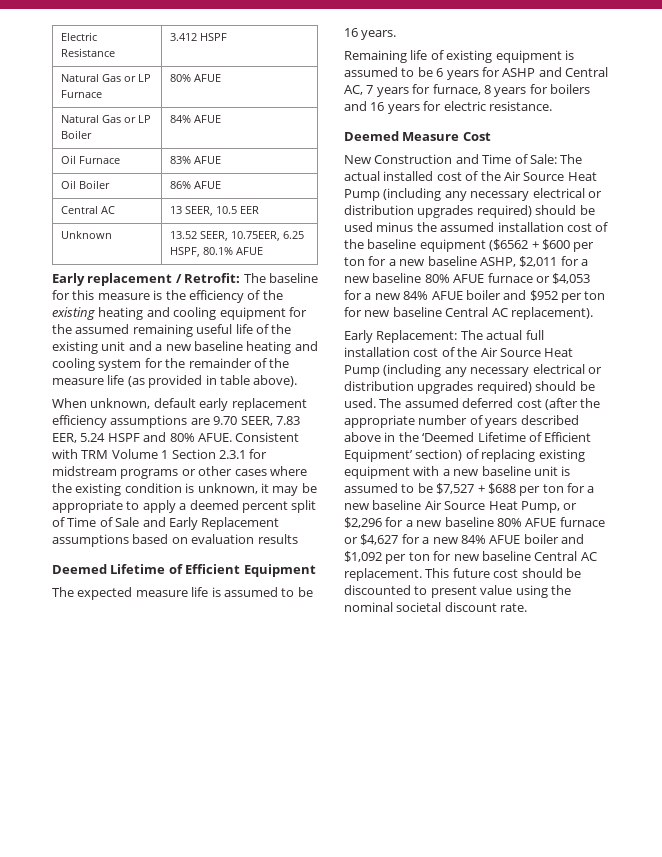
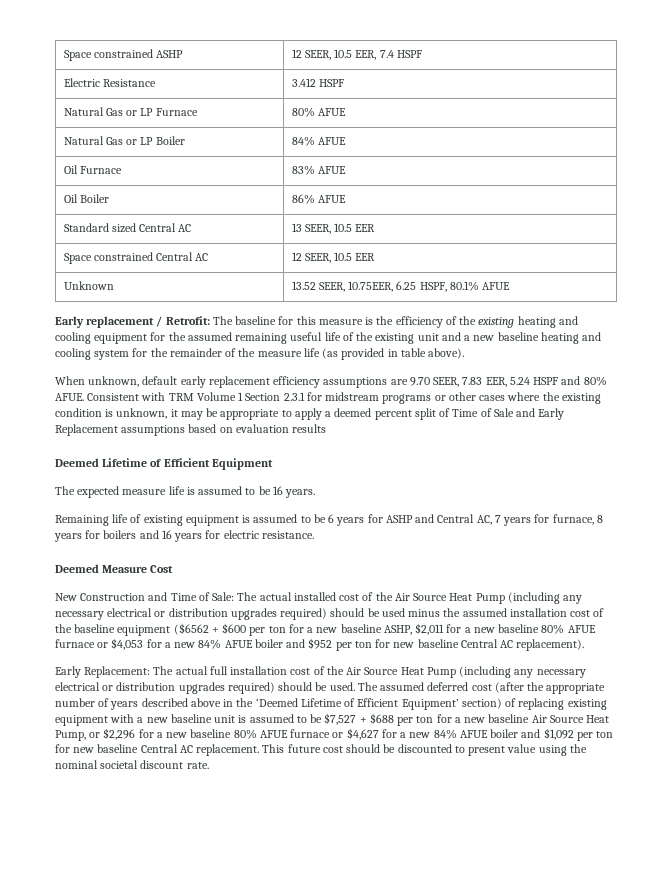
(60, 36) none -> [63,49,184,61] [291,49,422,60] Space constrained ASHP | 12 SEER, 10.5 EER, 7.4 HSPF //
(221, 185) none -> [63,223,136,233] Standard sized
(259, 210) none -> [63,252,209,264] [291,252,376,263] // Space constrained Central AC | 12 SEER, 10.5 EER

